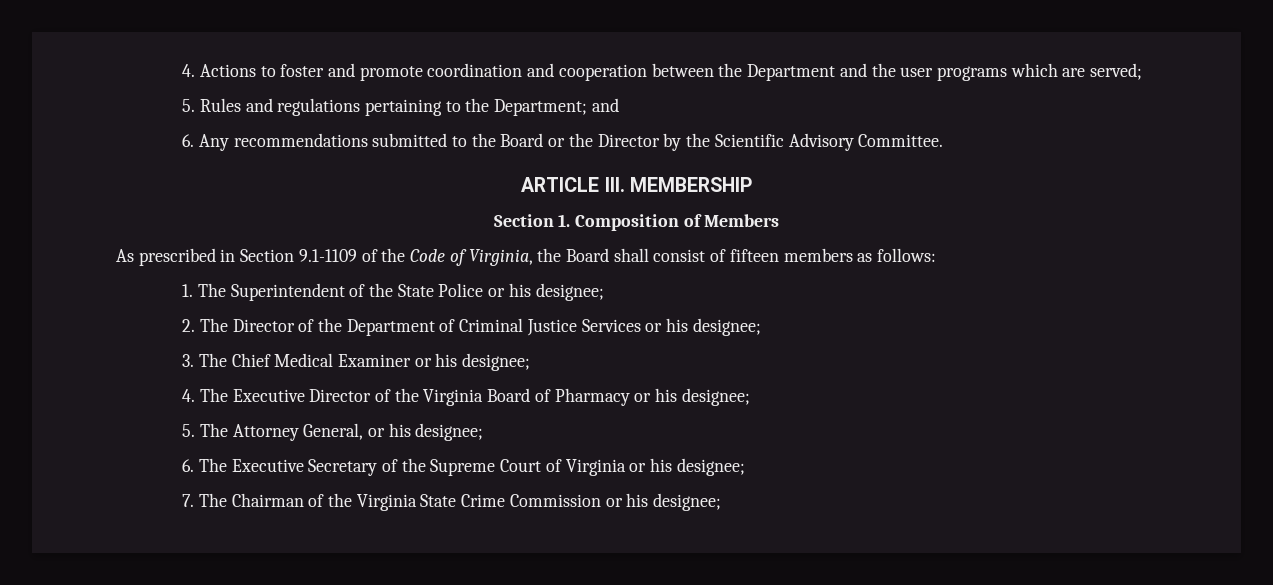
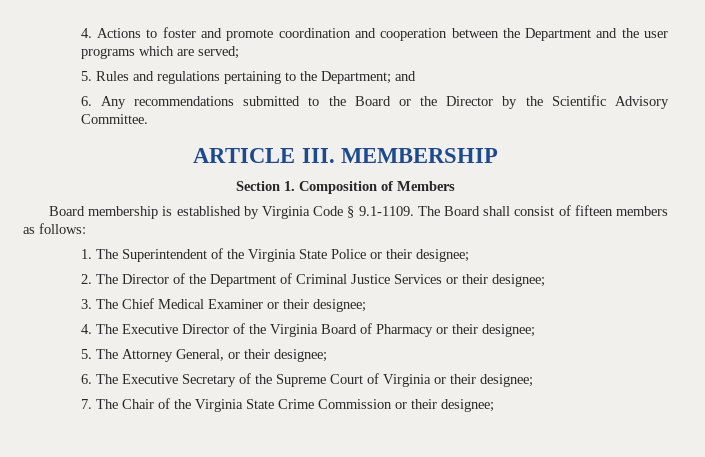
[116,248,562,266] As prescribed in Section 9.1-1109 of the Code of Virginia, the -> [49,206,440,219] Board membership is established by Virginia Code § 9.1-1109. The
(393, 290) none -> [247,249,296,262] Virginia
[508,283,531,297] his -> [385,249,412,259] their
[666,318,689,332] his -> [461,274,488,284] their
[435,353,458,367] his -> [282,299,309,309] their
[655,388,678,402] his -> [451,324,478,334] their
[388,423,411,437] his -> [243,349,270,359] their
[650,458,673,472] his -> [449,374,476,384] their
[231,493,304,507] Chairman -> [121,399,154,409] Chair
[626,493,649,507] his -> [410,399,437,409] their

